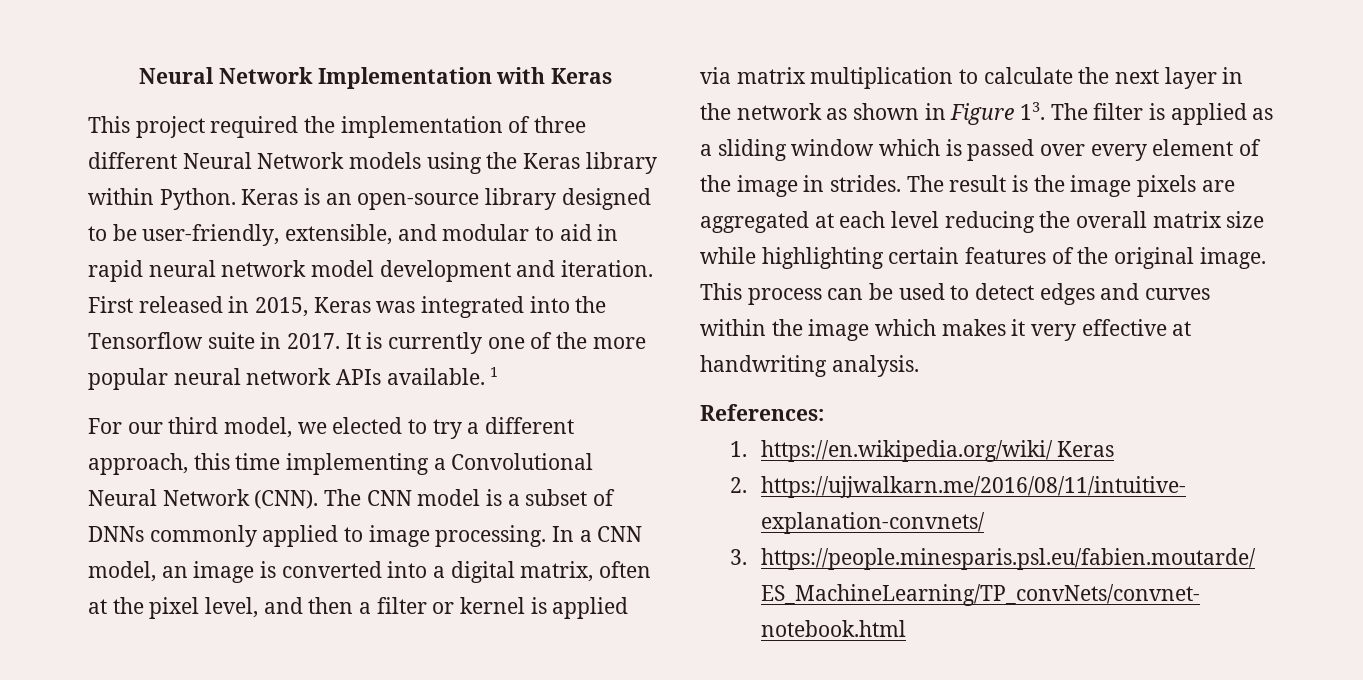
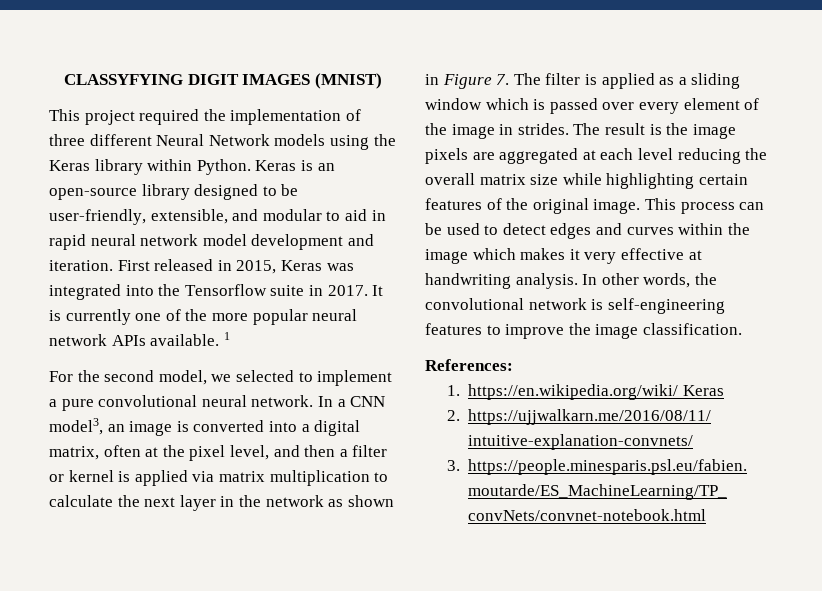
[139,67,612,89] Neural Network Implementation with Keras -> [64,73,382,89] CLASSYFYING DIGIT IMAGES (MNIST)
[127,417,575,439] [88,453,594,475] [88,489,616,509] [88,525,547,547] our third model, we elected to try a different approach, this time implementing a Convolutional Neural Network (CNN). The CNN model is a subset of DNNs commonly applied to image processing. -> [77,370,393,386] [49,395,314,411] the second model, we selected to implement a pure convolutional neural network.
[88,561,156,582] model, -> [49,418,103,435] model3,
[1020,102,1046,120] 13. -> [496,74,510,85] 7.
(919, 366) none -> [582,273,717,288] [425,298,725,314] [425,323,742,339] In other words, the convolutional network is self-engineering features to improve the image classification.

